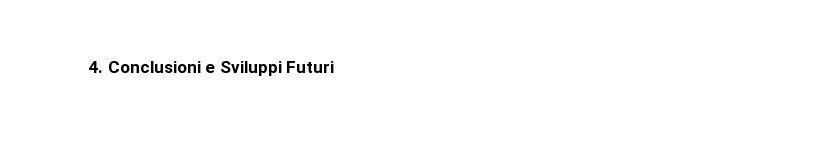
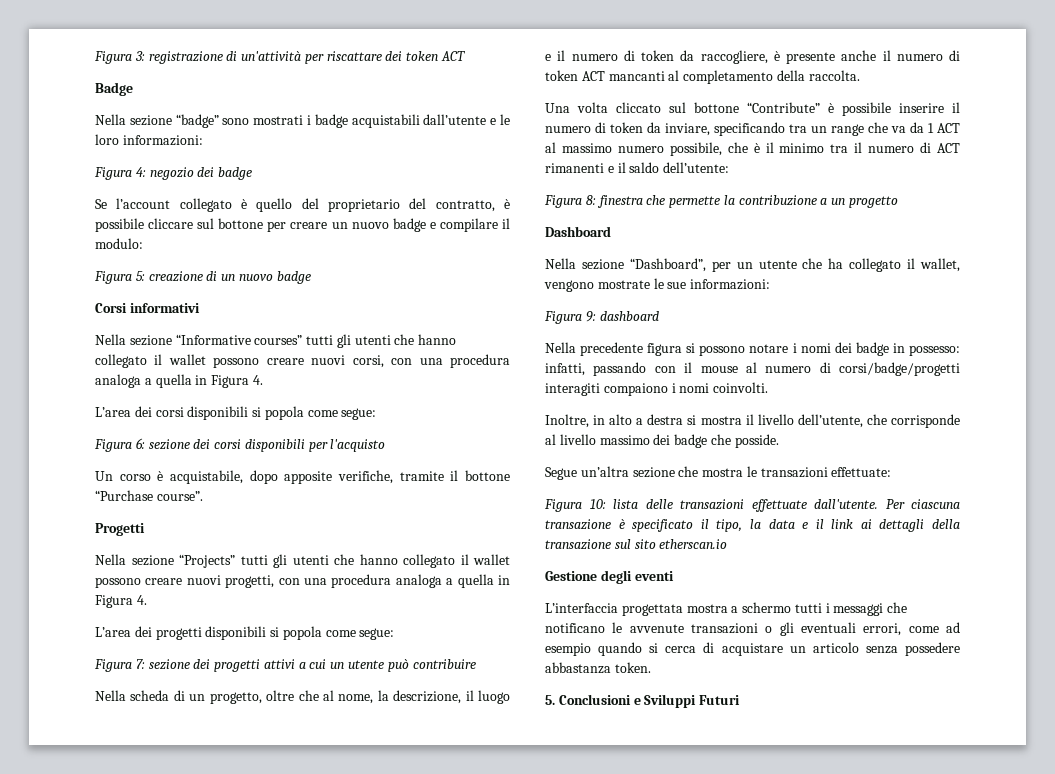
[88,61,103,73] 4. -> [94,51,466,64] [95,82,133,96] [95,114,511,128] [95,134,203,146] [94,167,253,180] [95,198,510,212] [95,218,510,232] [95,238,143,249] [94,271,311,284] [95,303,200,313] [95,334,457,348] [95,354,511,368] [95,374,263,388] [95,406,377,420] [94,438,386,452] [95,470,511,484] [95,490,203,501] [95,523,145,536] [95,554,510,568] [95,574,510,588] [95,595,147,608] [95,626,395,640] [94,659,476,672] [95,690,511,704] [545,50,960,64] [545,70,860,84] [545,102,960,116] [545,122,960,136] [545,142,960,156] [545,162,730,173] [544,195,899,208] [545,226,611,237] [545,258,960,272] [544,278,771,292] [544,311,659,324] [545,342,960,356] [545,362,960,376] [545,382,769,396] [545,414,960,428] [545,434,779,448] [545,466,892,480] [544,499,960,512] [545,519,960,532] [545,539,728,550] [545,570,674,584] [545,602,908,616] [545,622,960,636] [545,642,960,656] [545,662,651,674] [545,695,555,705] Figura 3: registrazione di un'attività per riscattare dei token ACT // Badge // Nella sezione “badge” sono mostrati i badge acquistabili dall’utente e le loro informazioni: // Figura 4: negozio dei badge // Se l’account collegato è quello del proprietario del contratto, è possibile cliccare sul bottone per creare un nuovo badge e compilare il modulo: // Figura 5: creazione di un nuovo badge // Corsi informativi // Nella sezione “Informative courses” tutti gli utenti che hanno collegato il wallet possono creare nuovi corsi, con una procedura analoga a quella in Figura 4. // L’area dei corsi disponibili si popola come segue: // Figura 6: sezione dei corsi disponibili per l'acquisto // Un corso è acquistabile, dopo apposite verifiche, tramite il bottone “Purchase course”. // Progetti // Nella sezione “Projects” tutti gli utenti che hanno collegato il wallet possono creare nuovi progetti, con una procedura analoga a quella in Figura 4. // L’area dei progetti disponibili si popola come segue: // Figura 7: sezione dei progetti attivi a cui un utente può contribuire // Nella scheda di un progetto, oltre che al nome, la descrizione, il luogo e il numero di token da raccogliere, è presente anche il numero di token ACT mancanti al completamento della raccolta. // Una volta cliccato sul bottone “Contribute” è possibile inserire il numero di token da inviare, specificando tra un range che va da 1 ACT al massimo numero possibile, che è il minimo tra il numero di ACT rimanenti e il saldo dell’utente: // Figura 8: finestra che permette la contribuzione a un progetto // Dashboard // Nella sezione “Dashboard”, per un utente che ha collegato il wallet, vengono mostrate le sue informazioni: // Figura 9: dashboard // Nella precedente figura si possono notare i nomi dei badge in possesso: infatti, passando con il mouse al numero di corsi/badge/progetti interagiti compaiono i nomi coinvolti. // Inoltre, in alto a destra si mostra il livello dell’utente, che corrisponde al livello massimo dei badge che posside. // Segue un’altra sezione che mostra le transazioni effettuate: // Figura 10: lista delle transazioni effettuate dall'utente. Per ciascuna transazione è specificato il tipo, la data e il link ai dettagli della transazione sul sito etherscan.io // Gestione degli eventi // L’interfaccia progettata mostra a schermo tutti i messaggi che notificano le avvenute transazioni o gli eventuali errori, come ad esempio quando si cerca di acquistare un articolo senza possedere abbastanza token. // 5.

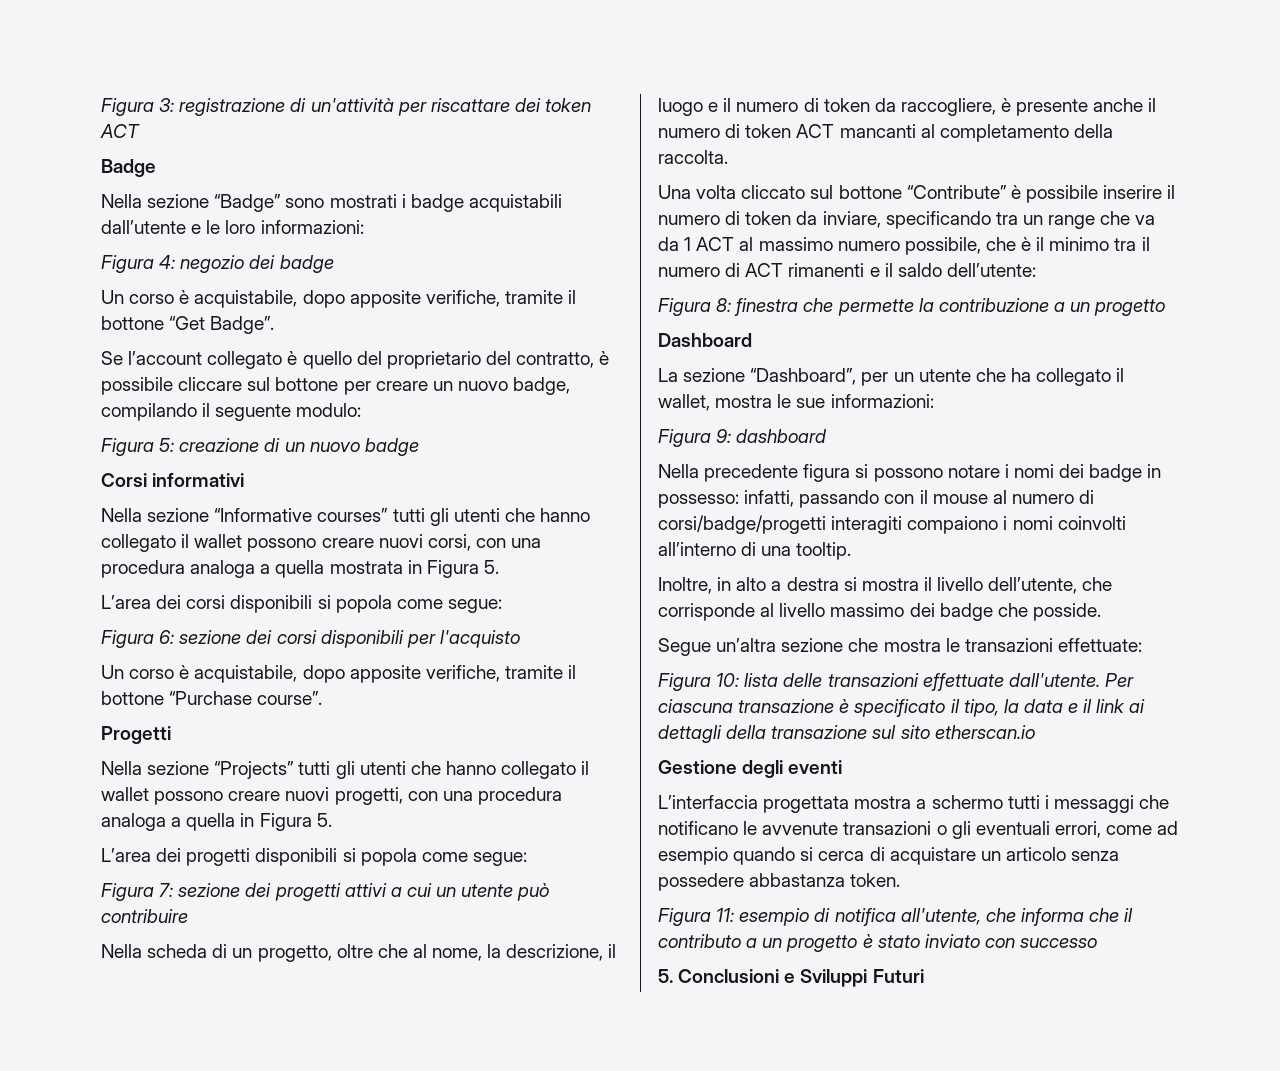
[175,114,219,128] “badge” -> [214,194,282,212] “Badge”
(253, 173) none -> [101,290,577,308] [101,316,275,334] // Un corso è acquistabile, dopo apposite verifiche, tramite il bottone “Get Badge”.
[392,218,510,232] badge e compilare il -> [513,377,571,395] [101,403,292,421] badge, compilando il seguente
[195,375,263,388] in Figura 4. -> [329,560,499,578] mostrata in Figura 5.
[136,595,147,605] 4. -> [316,813,332,827] 5.
[545,258,576,269] Nella -> [658,368,678,382] La
[544,280,650,292] vengono mostrate -> [715,395,773,408] mostra
[713,382,769,393] coinvolti. -> [1057,516,1126,530] [658,542,852,560] coinvolti all’interno di una tooltip.
(651, 667) none -> [658,908,1134,926] [658,934,1098,952] // Figura 11: esempio di notifica all'utente, che informa che il contributo a un progetto è stato inviato con successo

